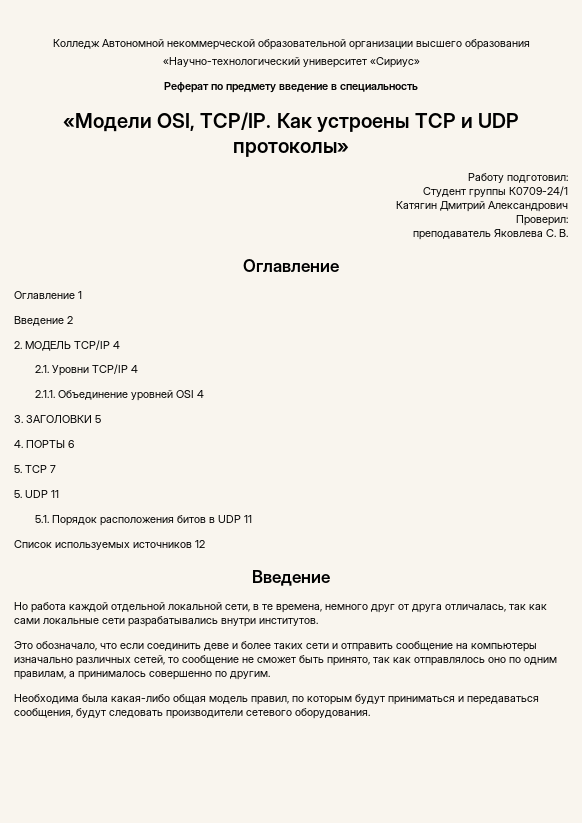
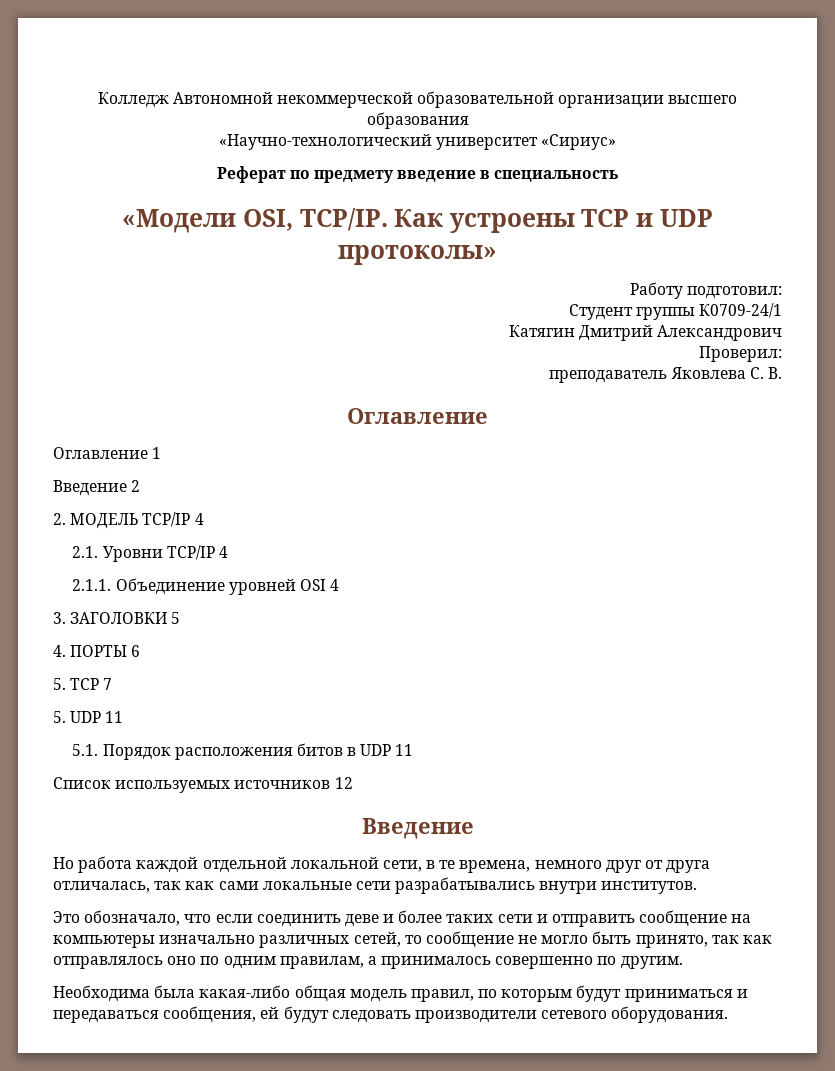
[257,657,296,663] сможет -> [541,935,589,944] могло
(73, 713) none -> [260,1007,280,1019] ей

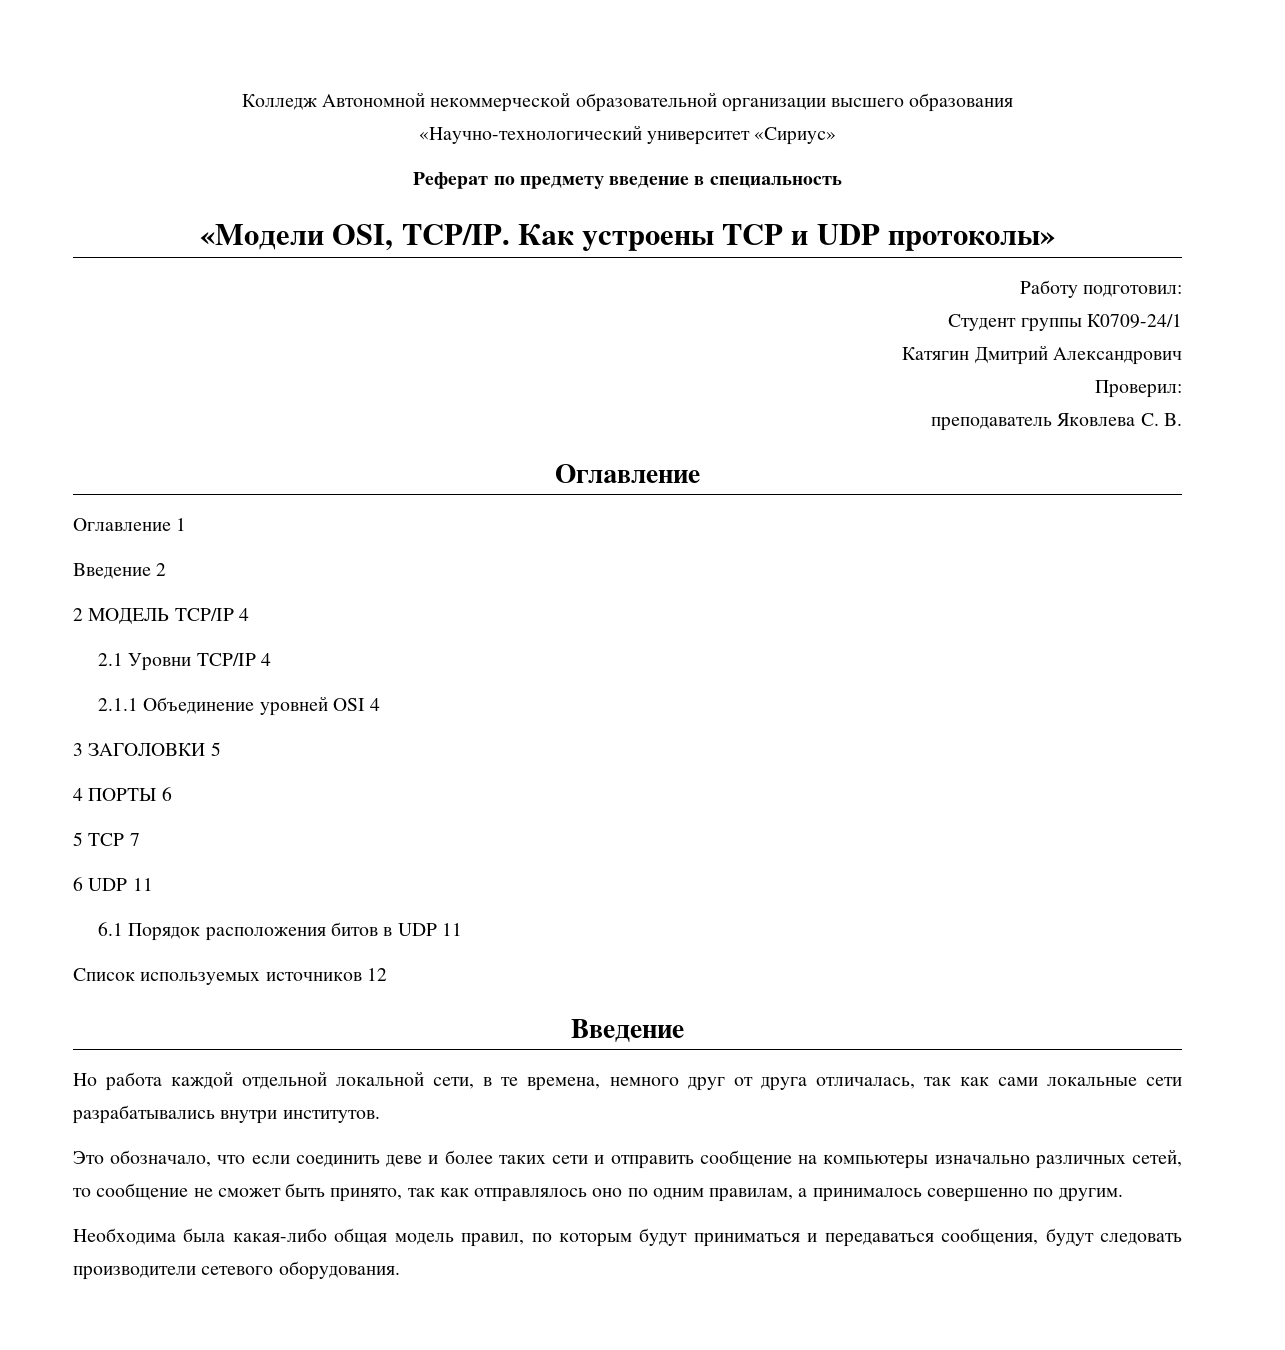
[53,513,66,525] 2. -> [73,608,83,621] 2
[72,546,99,558] 2.1. -> [98,653,124,666] 2.1
[72,579,112,591] 2.1.1. -> [98,698,139,711] 2.1.1
[53,612,66,624] 3. -> [73,743,83,756] 3
[53,645,66,657] 4. -> [73,788,83,801] 4
[53,678,66,690] 5. -> [73,832,83,846] 5
[53,711,124,723] [72,744,99,756] 5. UDP 11 // 5.1. -> [73,877,153,891] [98,922,124,936] 6 UDP 11 // 6.1
[541,935,589,944] могло -> [217,1188,281,1197] сможет
[260,1007,280,1019] ей -> (1039, 1236) none

